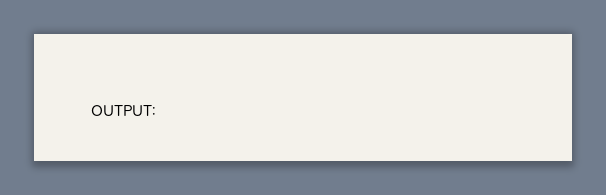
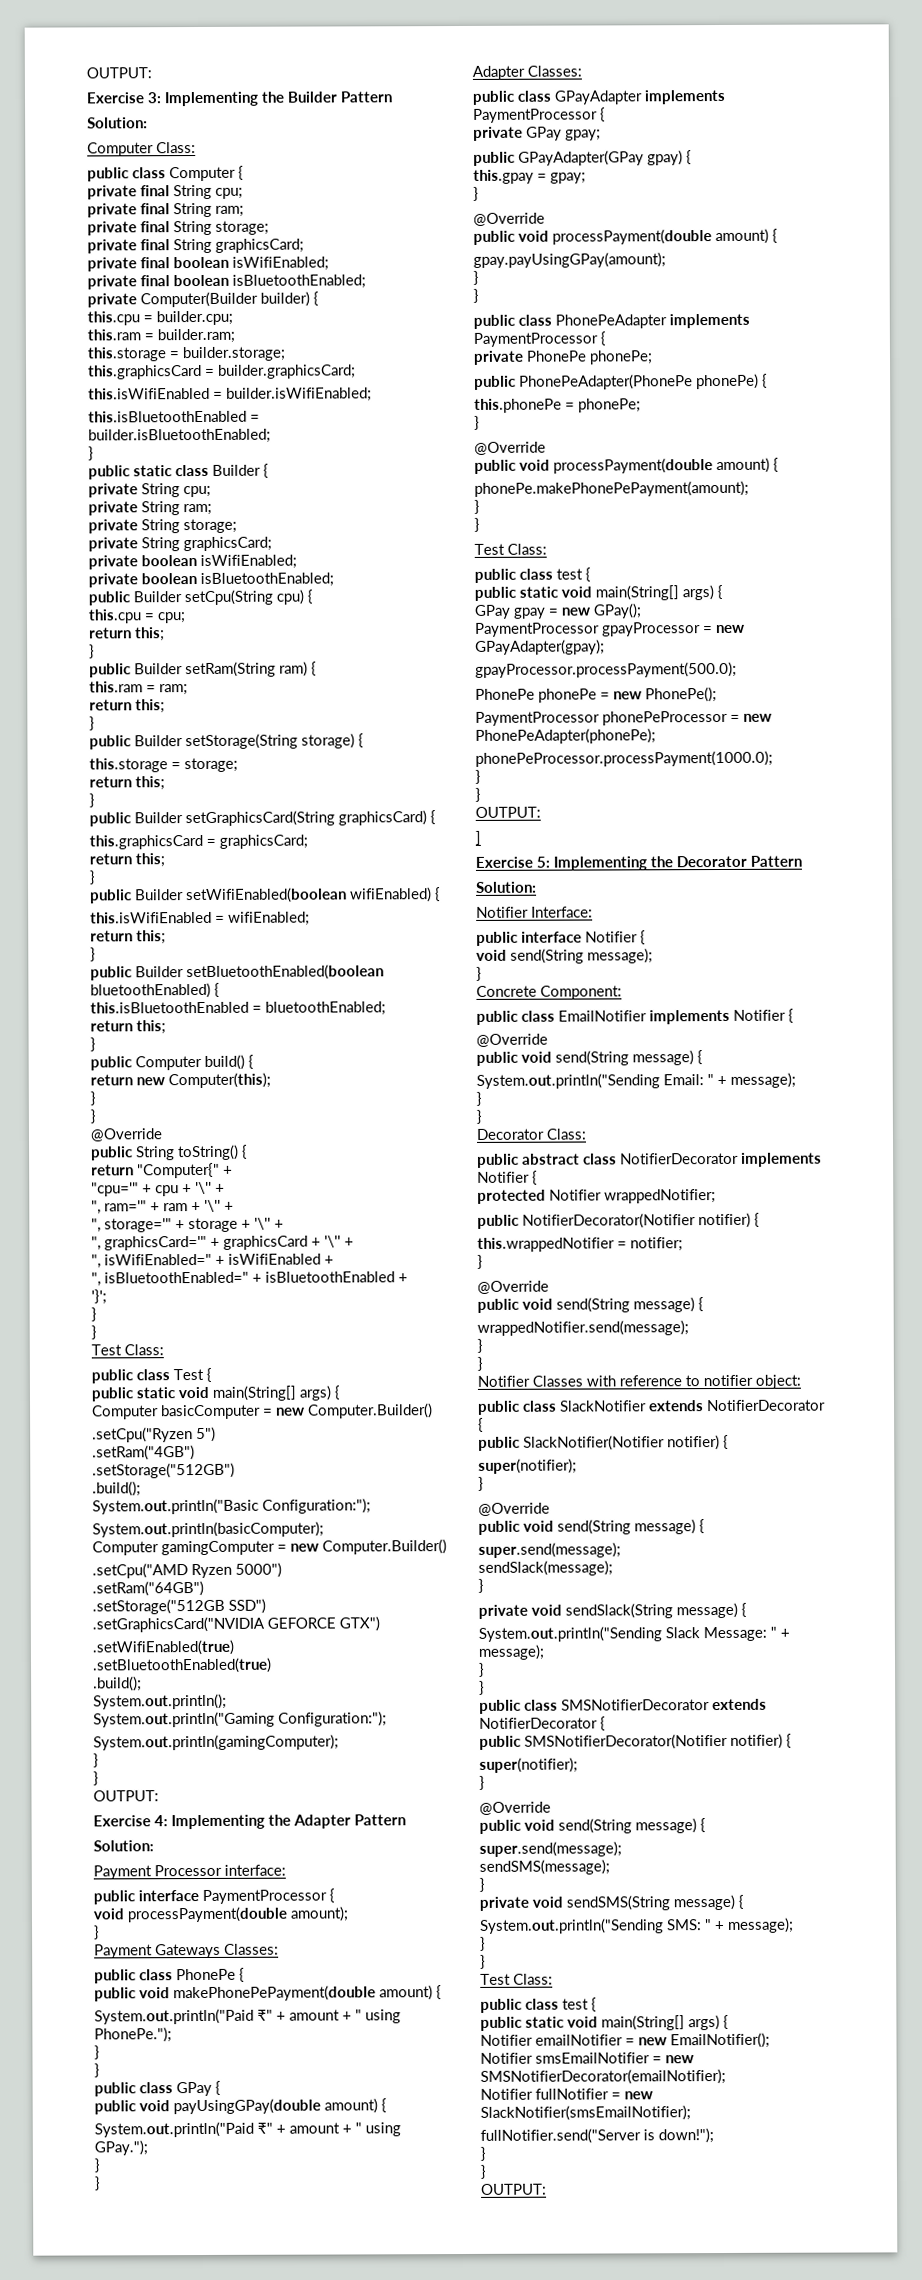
[91,105,156,116] OUTPUT: -> [86,67,152,79] [86,91,393,107] [87,117,148,129] [87,142,196,157] [87,165,244,182] [87,184,243,200] [87,202,244,218] [87,220,269,236] [87,238,304,254] [87,256,329,272] [87,274,366,290] [87,291,319,308] [87,310,233,326] [87,328,235,344] [87,346,286,362] [88,364,356,380] [88,387,372,402] [88,410,260,423] [88,428,271,444] [88,446,94,461] [88,463,269,480] [88,483,211,498] [88,501,212,516] [88,518,237,534] [88,536,272,552] [88,554,297,570] [88,572,334,588] [88,589,313,606] [88,609,186,624] [89,627,165,642] [89,644,95,659] [89,661,317,678] [89,681,188,696] [89,699,165,714] [89,716,95,731] [89,733,364,750] [89,757,238,773] [89,776,165,791] [89,793,95,808] [89,810,436,827] [89,834,308,850] [89,853,165,868] [89,870,96,885] [90,887,441,904] [90,911,310,926] [90,930,166,945] [90,947,96,962] [90,964,384,981] [90,982,220,999] [90,1001,386,1016] [90,1020,166,1035] [90,1037,96,1052] [90,1054,254,1071] [90,1072,271,1089] [90,1091,96,1106] [90,1109,96,1124] [90,1128,163,1142] [91,1144,248,1161] [91,1162,233,1179] [91,1181,225,1197] [91,1199,234,1215] [91,1217,284,1233] [91,1235,354,1251] [91,1253,334,1269] [91,1271,408,1287] [91,1289,107,1305] [91,1307,97,1322] [91,1325,97,1340] [91,1344,164,1356] [91,1367,212,1384] [91,1385,340,1402] [92,1403,433,1420] [92,1426,216,1443] [92,1445,195,1461] [92,1462,235,1479] [92,1481,141,1497] [92,1498,371,1515] [92,1521,324,1538] [92,1539,447,1556] [92,1562,282,1579] [92,1580,204,1597] [92,1598,266,1615] [92,1616,380,1633] [92,1639,234,1656] [92,1657,272,1674] [93,1676,142,1692] [93,1693,227,1710] [93,1711,387,1728] [93,1734,339,1751] [93,1753,99,1768] [93,1771,99,1786] [93,1790,159,1802] [93,1814,406,1830] [93,1840,154,1852] [93,1864,286,1880] [93,1888,335,1905] [93,1906,348,1923] [94,1925,100,1940] [94,1943,279,1959] [94,1967,245,1984] [94,1985,442,2002] [94,2008,401,2025] [94,2027,172,2043] [94,2045,100,2060] [94,2063,100,2078] [94,2080,221,2097] [94,2098,387,2115] [94,2121,401,2138] [94,2140,148,2156] [94,2158,100,2173] [94,2176,101,2191] [472,65,582,80] [472,89,726,105] [473,107,606,123] [473,126,601,141] [473,150,692,166] [473,169,586,184] [473,186,479,201] [473,212,545,226] [473,228,778,245] [473,252,666,268] [473,270,479,285] [473,288,479,303] [473,313,750,329] [473,331,606,347] [473,350,653,365] [474,373,768,390] [474,398,641,413] [474,415,480,430] [474,441,546,455] [474,457,779,474] [474,480,749,497] [474,499,480,514] [474,517,480,532] [474,543,547,555] [474,567,591,583] [474,584,723,601] [474,603,641,619] [475,622,745,637] [475,639,605,655] [475,661,737,678] [475,687,717,703] [475,710,772,726] [475,728,656,744] [475,750,773,767] [475,769,481,784] [475,787,481,802] [475,806,541,818] [475,830,481,845] [475,855,802,871] [476,881,537,893] [476,906,593,918] [476,930,646,946] [476,948,653,964] [476,966,482,981] [476,985,622,1000] [476,1008,794,1025] [476,1033,548,1047] [476,1050,703,1066] [476,1072,796,1089] [476,1091,482,1106] [476,1109,482,1124] [476,1128,586,1140] [477,1152,822,1168] [477,1170,538,1185] [477,1189,716,1204] [477,1212,760,1229] [477,1237,683,1252] [477,1254,483,1269] [477,1280,549,1294] [477,1297,704,1313] [477,1320,689,1336] [477,1338,483,1353] [477,1356,483,1371] [477,1374,801,1389] [478,1399,826,1415] [478,1417,484,1432] [478,1434,729,1451] [478,1458,577,1474] [478,1476,484,1491] [478,1502,550,1516] [478,1519,705,1535] [478,1542,621,1558] [478,1560,613,1576] [478,1578,484,1593] [478,1602,747,1619] [478,1626,790,1642] [478,1644,544,1660] [479,1662,485,1677] [479,1680,485,1695] [479,1698,767,1714] [479,1716,606,1731] [479,1733,792,1750] [479,1757,578,1773] [479,1775,485,1790] [479,1801,551,1815] [479,1818,706,1834] [479,1841,622,1857] [479,1859,610,1875] [479,1877,485,1892] [479,1894,744,1911] [479,1917,794,1934] [480,1936,486,1951] [480,1954,486,1969] [480,1973,553,1985] [480,1997,597,2013] [480,2014,729,2031] [480,2032,770,2049] [480,2052,694,2064] [480,2068,726,2085] [480,2088,653,2100] [480,2105,691,2121] [480,2128,714,2144] [480,2146,486,2161] [480,2164,486,2179] [481,2183,547,2195] OUTPUT: // Exercise 3: Implementing the Builder Pattern // Solution: // Computer Class: // public class Computer { // private final String cpu; // private final String ram; // private final String storage; // private final String graphicsCard; // private final boolean isWifiEnabled; // private final boolean isBluetoothEnabled; // private Computer(Builder builder) { // this.cpu = builder.cpu; // this.ram = builder.ram; // this.storage = builder.storage; // this.graphicsCard = builder.graphicsCard; // this.isWifiEnabled = builder.isWifiEnabled; // this.isBluetoothEnabled = builder.isBluetoothEnabled; // } // public static class Builder { // private String cpu; // private String ram; // private String storage; // private String graphicsCard; // private boolean isWifiEnabled; // private boolean isBluetoothEnabled; // public Builder setCpu(String cpu) { // this.cpu = cpu; // return this; // } // public Builder setRam(String ram) { // this.ram = ram; // return this; // } // public Builder setStorage(String storage) { // this.storage = storage; // return this; // } // public Builder setGraphicsCard(String graphicsCard) { // this.graphicsCard = graphicsCard; // return this; // } // public Builder setWifiEnabled(boolean wifiEnabled) { // this.isWifiEnabled = wifiEnabled; // return this; // } // public Builder setBluetoothEnabled(boolean bluetoothEnabled) { // this.isBluetoothEnabled = bluetoothEnabled; // return this; // } // public Computer build() { // return new Computer(this); // } // } // @Override // public String toString() { // return "Computer{" + // "cpu='" + cpu + '\'' + // ", ram='" + ram + '\'' + // ", storage='" + storage + '\'' + // ", graphicsCard='" + graphicsCard + '\'' + // ", isWifiEnabled=" + isWifiEnabled + // ", isBluetoothEnabled=" + isBluetoothEnabled + // '}'; // } // } // Test Class: // public class Test { // public static void main(String[] args) { // Computer basicComputer = new Computer.Builder() // .setCpu("Ryzen 5") // .setRam("4GB") // .setStorage("512GB") // .build(); // System.out.println("Basic Configuration:"); // System.out.println(basicComputer); // Computer gamingComputer = new Computer.Builder() // .setCpu("AMD Ryzen 5000") // .setRam("64GB") // .setStorage("512GB SSD") // .setGraphicsCard("NVIDIA GEFORCE GTX") // .setWifiEnabled(true) // .setBluetoothEnabled(true) // .build(); // System.out.println(); // System.out.println("Gaming Configuration:"); // System.out.println(gamingComputer); // } // } // OUTPUT: // Exercise 4: Implementing the Adapter Pattern // Solution: // Payment Processor interface: // public interface PaymentProcessor { // void processPayment(double amount); // } // Payment Gateways Classes: // public class PhonePe { // public void makePhonePePayment(double amount) { // System.out.println("Paid ₹" + amount + " using PhonePe."); // } // } // public class GPay { // public void payUsingGPay(double amount) { // System.out.println("Paid ₹" + amount + " using GPay."); // } // } // Adapter Classes: // public class GPayAdapter implements PaymentProcessor { // private GPay gpay; // public GPayAdapter(GPay gpay) { // this.gpay = gpay; // } // @Override // public void processPayment(double amount) { // gpay.payUsingGPay(amount); // } // } // public class PhonePeAdapter implements PaymentProcessor { // private PhonePe phonePe; // public PhonePeAdapter(PhonePe phonePe) { // this.phonePe = phonePe; // } // @Override // public void processPayment(double amount) { // phonePe.makePhonePePayment(amount); // } // } // Test Class: // public class test { // public static void main(String[] args) { // GPay gpay = new GPay(); // PaymentProcessor gpayProcessor = new GPayAdapter(gpay); // gpayProcessor.processPayment(500.0); // PhonePe phonePe = new PhonePe(); // PaymentProcessor phonePeProcessor = new PhonePeAdapter(phonePe); // phonePeProcessor.processPayment(1000.0); // } // } // OUTPUT: // ] // Exercise 5: Implementing the Decorator Pattern // Solution: // Notifier Interface: // public interface Notifier { // void send(String message); // } // Concrete Component: // public class EmailNotifier implements Notifier { // @Override // public void send(String message) { // System.out.println("Sending Email: " + message); // } // } // Decorator Class: // public abstract class NotifierDecorator implements Notifier { // protected Notifier wrappedNotifier; // public NotifierDecorator(Notifier notifier) { // this.wrappedNotifier = notifier; // } // @Override // public void send(String message) { // wrappedNotifier.send(message); // } // } // Notifier Classes with reference to notifier object: // public class SlackNotifier extends NotifierDecorator { // public SlackNotifier(Notifier notifier) { // super(notifier); // } // @Override // public void send(String message) { // super.send(message); // sendSlack(message); // } // private void sendSlack(String message) { // System.out.println("Sending Slack Message: " + message); // } // } // public class SMSNotifierDecorator extends NotifierDecorator { // public SMSNotifierDecorator(Notifier notifier) { // super(notifier); // } // @Override // public void send(String message) { // super.send(message); // sendSMS(message); // } // private void sendSMS(String message) { // System.out.println("Sending SMS: " + message); // } // } // Test Class: // public class test { // public static void main(String[] args) { // Notifier emailNotifier = new EmailNotifier(); // Notifier smsEmailNotifier = new SMSNotifierDecorator(emailNotifier); // Notifier fullNotifier = new SlackNotifier(smsEmailNotifier); // fullNotifier.send("Server is down!"); // } // } // OUTPUT:

